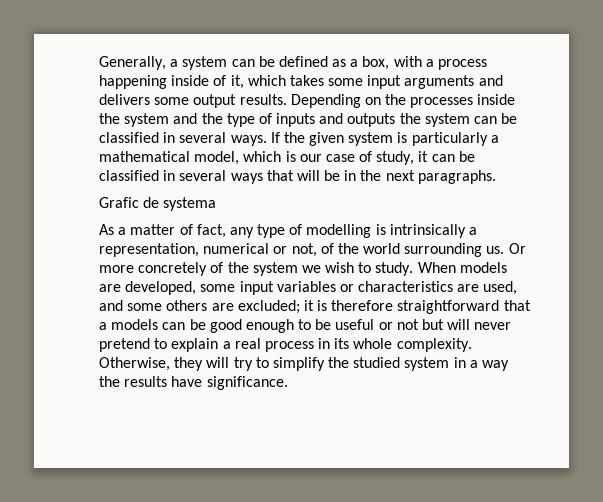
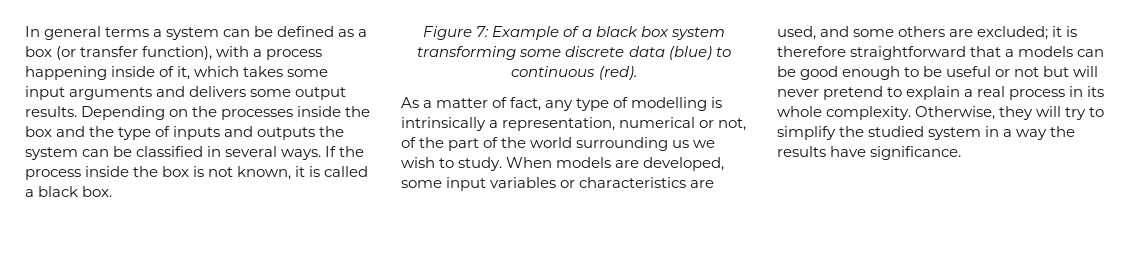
[99,56,166,70] Generally, -> [25,26,150,40] In general terms
[362,56,390,70] box, -> [25,46,213,60] box (or transfer function),
[124,113,170,127] system -> [25,126,52,137] box
[309,132,499,146] [99,151,475,165] [99,170,496,184] [99,197,217,211] given system is particularly a mathematical model, which is our case of study, it can be classified in several ways that will be in the next paragraphs. // Grafic de systema -> [25,166,369,180] [25,186,113,197] [423,26,725,40] [417,46,731,60] [511,66,637,80] process inside the box is not known, it is called a black box. // Figure 7: Example of a black box system transforming some discrete data (blue) to continuous (red).
[363,243,526,257] [99,262,298,276] world surrounding us. Or more concretely of the system -> [448,137,690,151] part of the world surrounding us

